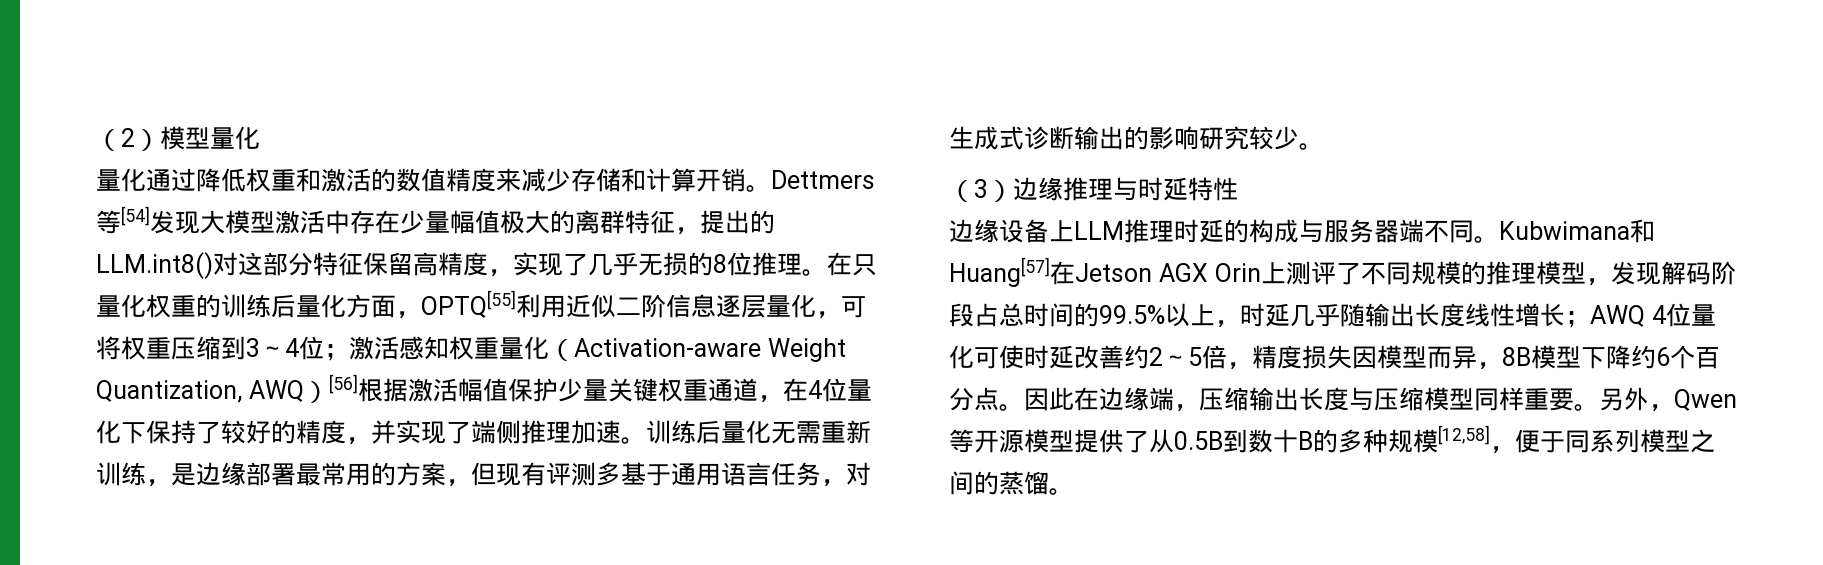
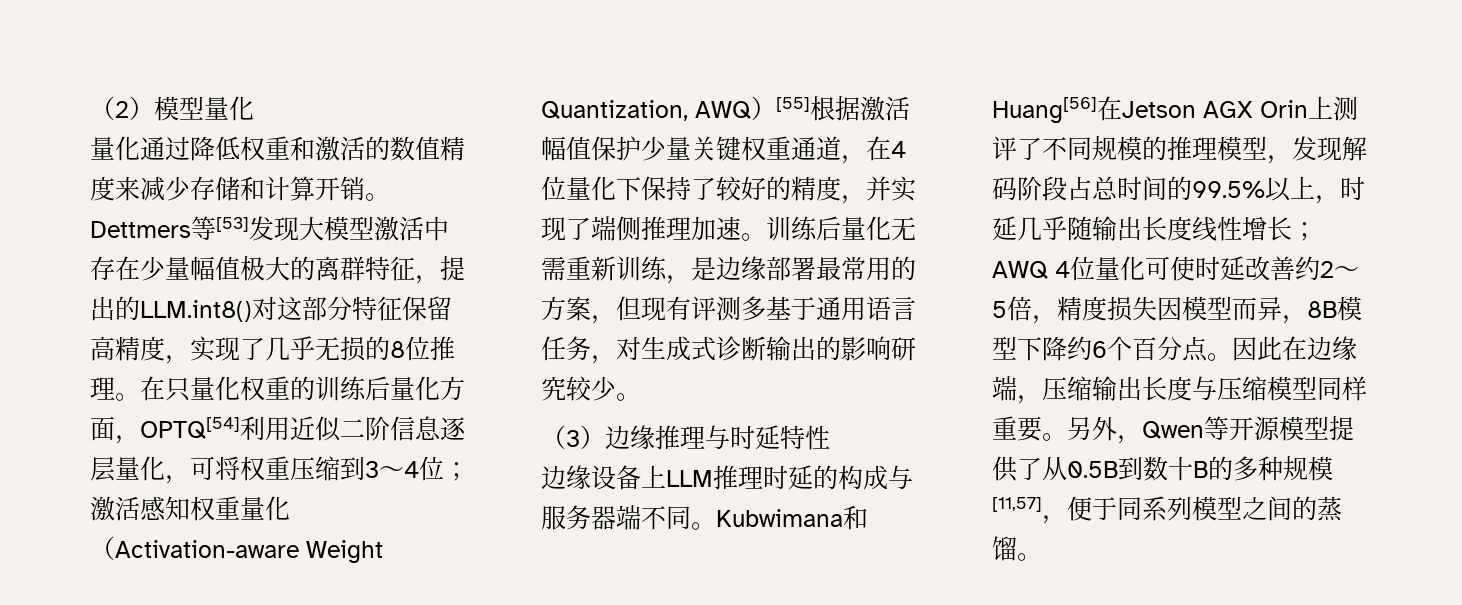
[121,206,150,226] [54] -> [216,217,249,232] [53]
[421,290,516,318] OPTQ[55] -> [140,417,240,439] OPTQ[54]
[328,374,358,394] [56] -> [776,97,810,112] [55]
[949,257,1050,287] Huang[57] -> [992,97,1097,123] Huang[56]
[1438,425,1490,445] [12,58] -> [992,497,1042,512] [11,57]

